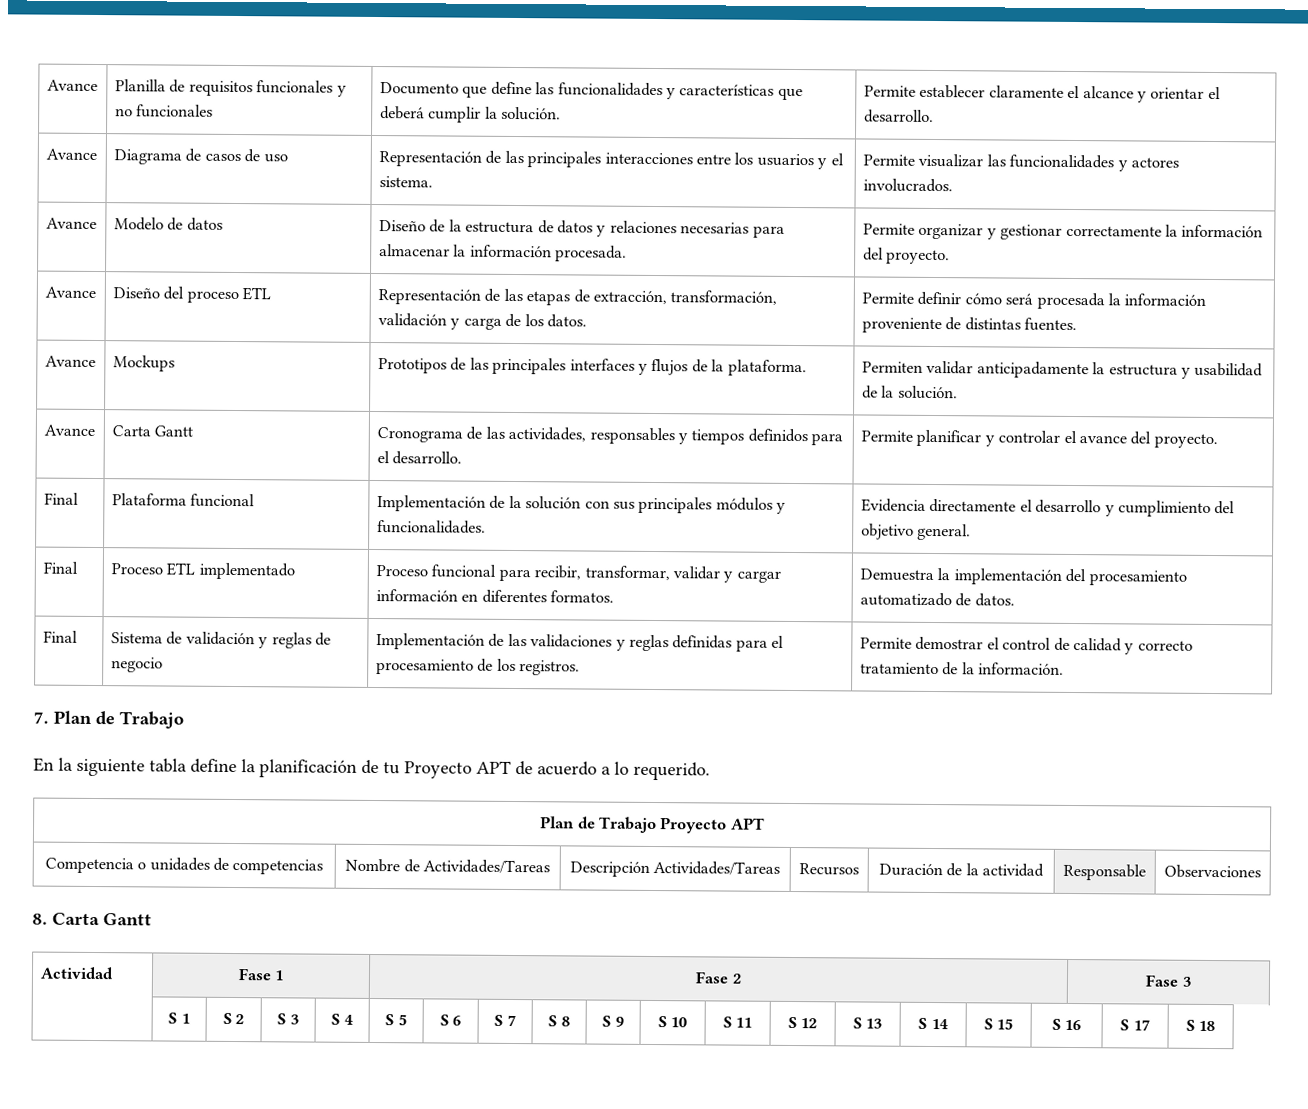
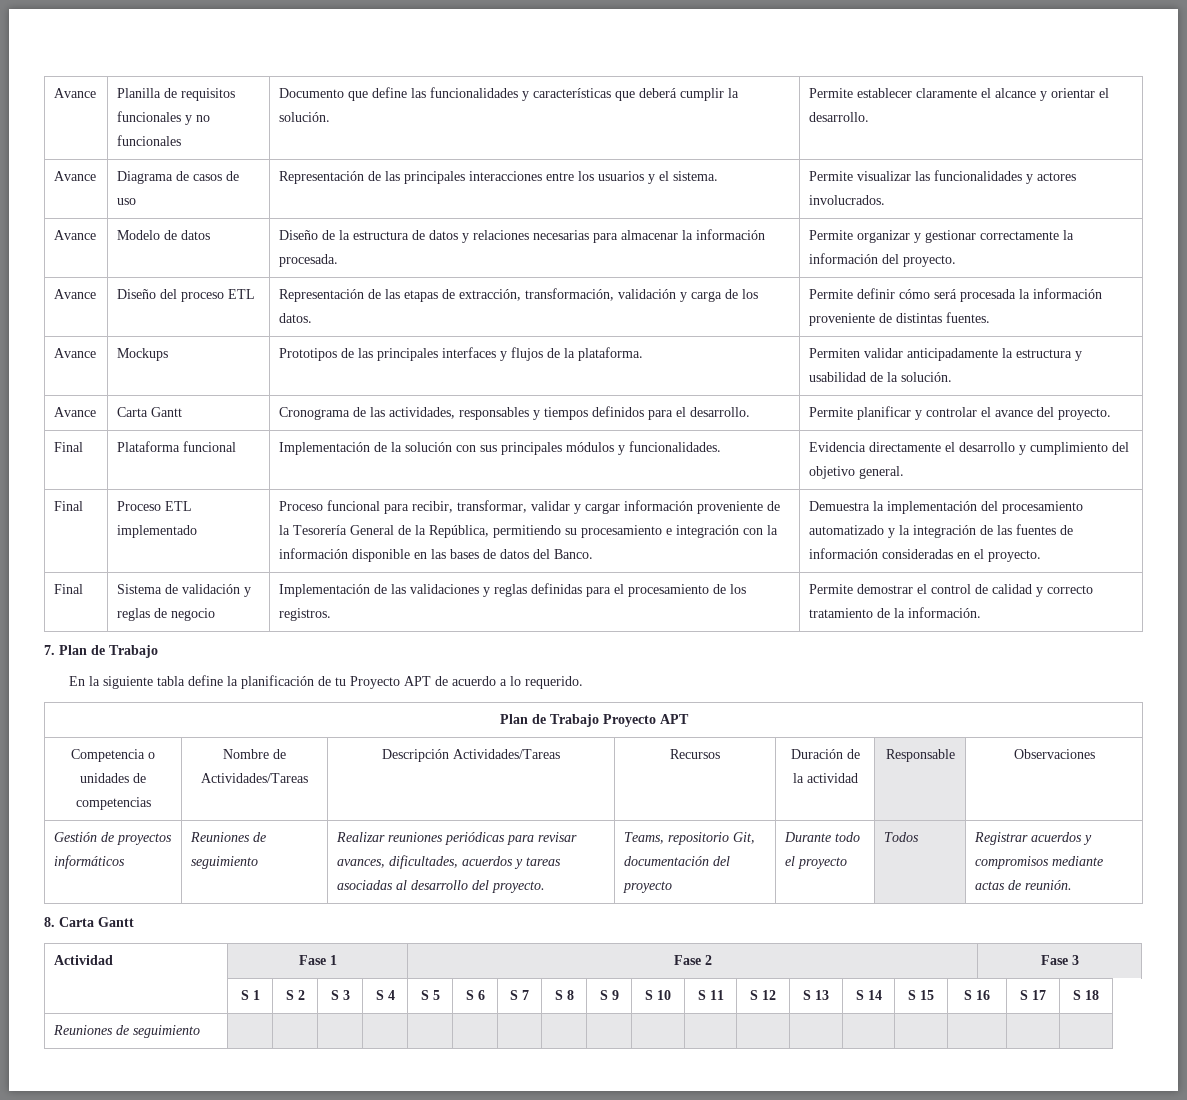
[461,589,615,604] en diferentes formatos. -> [697,501,781,514] [279,525,779,538] [279,548,594,562] proveniente de la Tesorería General de la República, permitiendo su procesamiento e integración con la información disponible en las bases de datos del Banco.
[955,593,1015,607] de datos. -> [888,524,1074,538] [809,548,1042,562] y la integración de las fuentes de información consideradas en el proyecto.
(1261, 871) none -> [54,832,173,845] [54,855,126,869] [190,832,267,842] [191,856,259,869] [336,832,578,845] [337,855,562,869] [337,880,546,893] [624,832,756,845] [624,856,731,866] [623,881,673,893] [784,832,861,842] [785,856,848,869] [884,832,920,842] [974,832,1093,845] [975,856,1104,869] [975,880,1073,890] // Gestión de proyectos informáticos | Reuniones de seguimiento | Realizar reuniones periódicas para revisar avances, dificultades, acuerdos y tareas asociadas al desarrollo del proyecto. | Teams, repositorio Git, documentación del proyecto | Durante todo el proyecto | Todos | Registrar acuerdos y compromisos mediante actas de reunión.
(1216, 1026) none -> [53,1025,201,1038] // Reuniones de seguimiento | | | | | | | | | | | | | | | | | |

